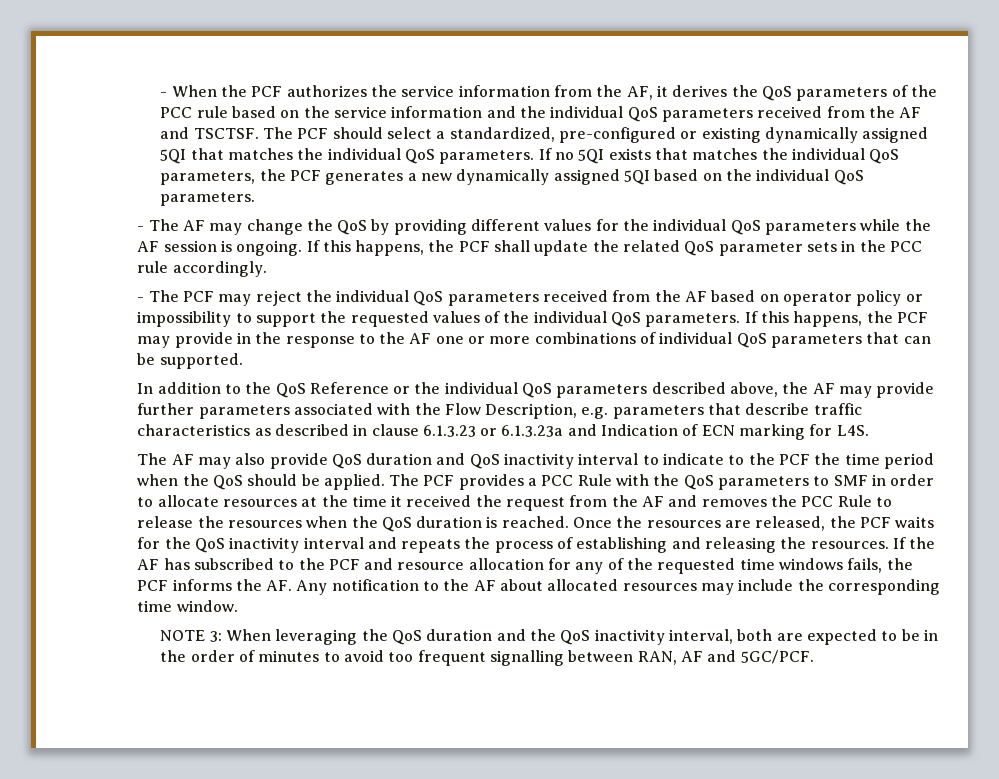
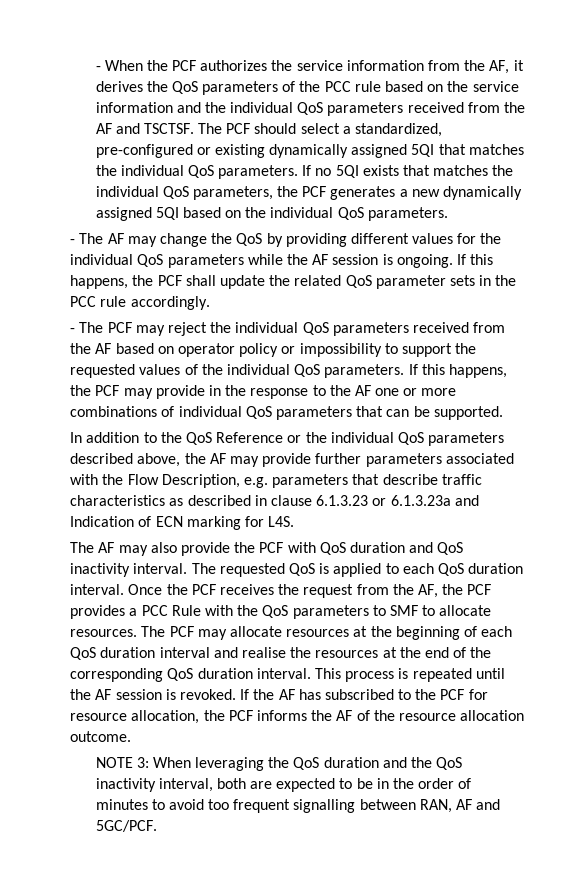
(328, 461) none -> [234,542,316,553] the PCF with
[578,453,934,469] [137,474,420,490] interval to indicate to the PCF the time period when the QoS should be applied. The -> [133,563,524,577] [70,584,464,598] interval. The requested QoS is applied to each QoS duration interval. Once the PCF receives the request from the AF, the
[871,474,935,486] [137,495,892,511] [137,516,935,532] [137,537,889,553] in order to allocate resources at the time it received the request from the AF and removes the PCC Rule to release the resources when the QoS duration is reached. Once the resources are released, the PCF waits for the QoS inactivity interval and repeats the process of establishing and releasing the resources. -> [422,605,492,616] [70,626,513,640] [70,647,492,660] [70,668,505,682] [70,689,236,700] to allocate resources. The PCF may allocate resources at the beginning of each QoS duration interval and realise the resources at the end of the corresponding QoS duration interval. This process is repeated until the AF session is revoked.
[364,558,913,574] [137,579,941,595] [137,600,238,612] and resource allocation for any of the requested time windows fails, the PCF informs the AF. Any notification to the AF about allocated resources may include the corresponding time window. -> [468,689,488,700] [70,710,525,724] [70,731,132,742] for resource allocation, the PCF informs the AF of the resource allocation outcome.

